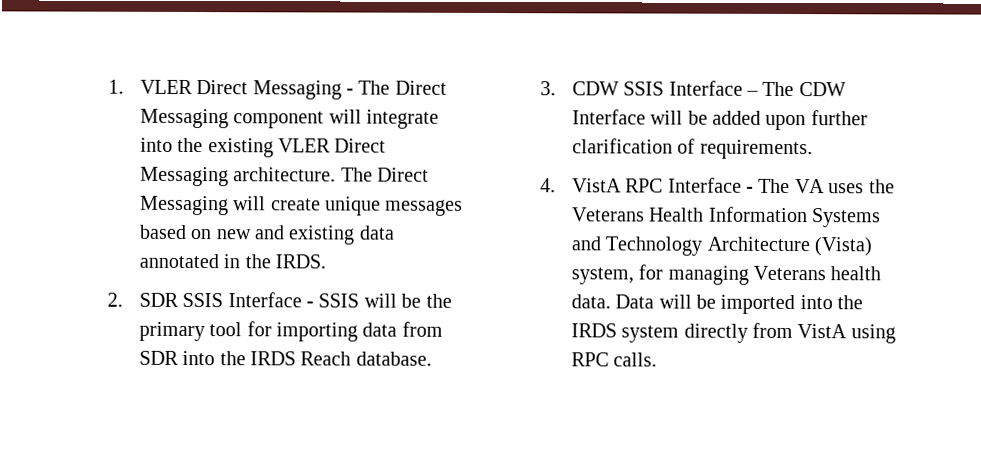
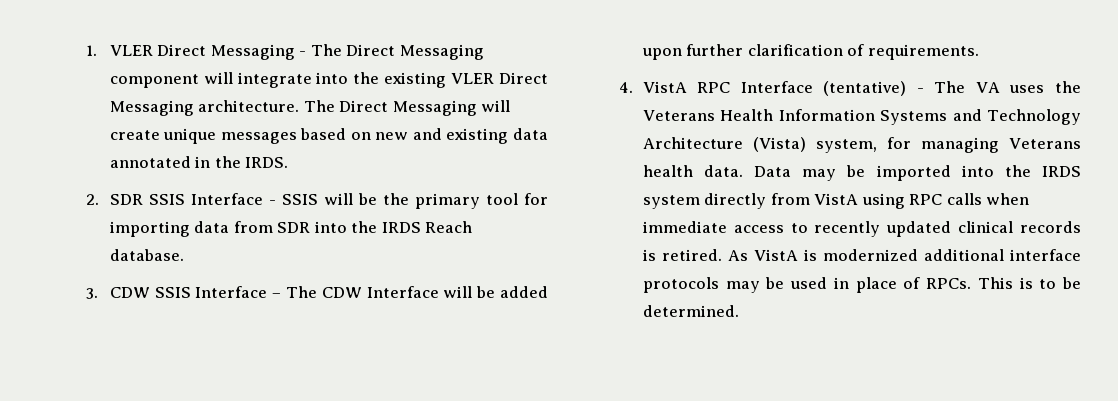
(742, 185) none -> [823,81,907,96] (tentative)
[658,294,692,309] will -> [802,169,837,181] may
[613,352,658,367] calls. -> [946,193,1030,205] [642,221,1081,237] [642,249,1081,261] [642,277,1081,293] [642,305,739,317] calls when immediate access to recently updated clinical records is retired. As VistA is modernized additional interface protocols may be used in place of RPCs. This is to be determined.

